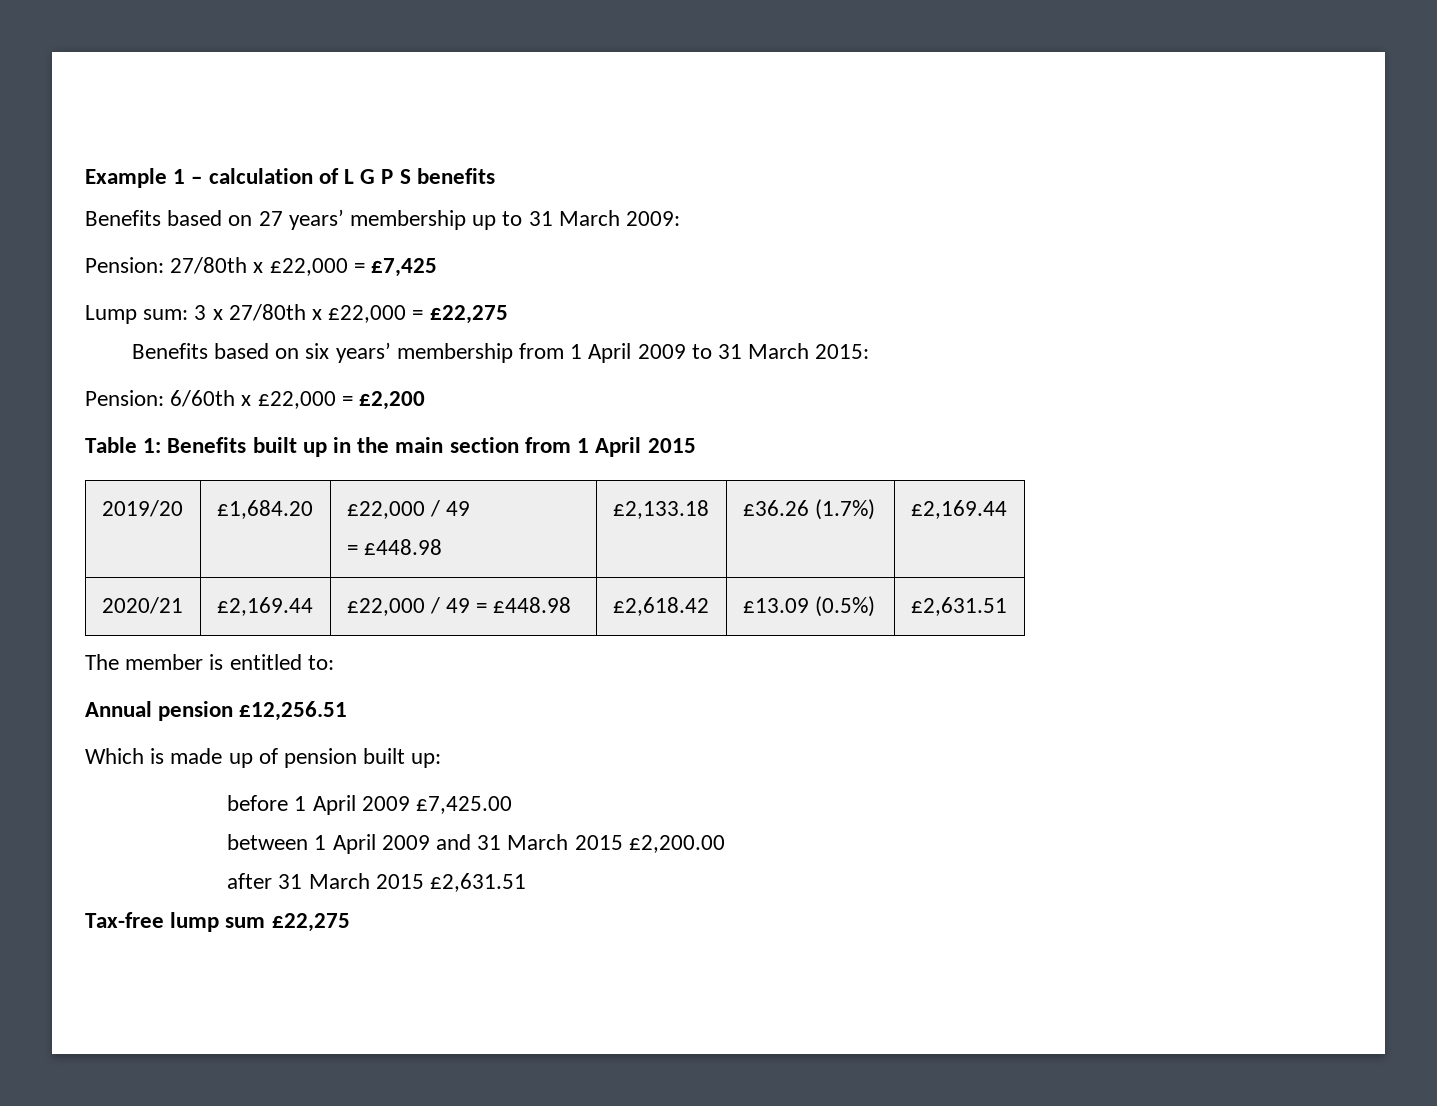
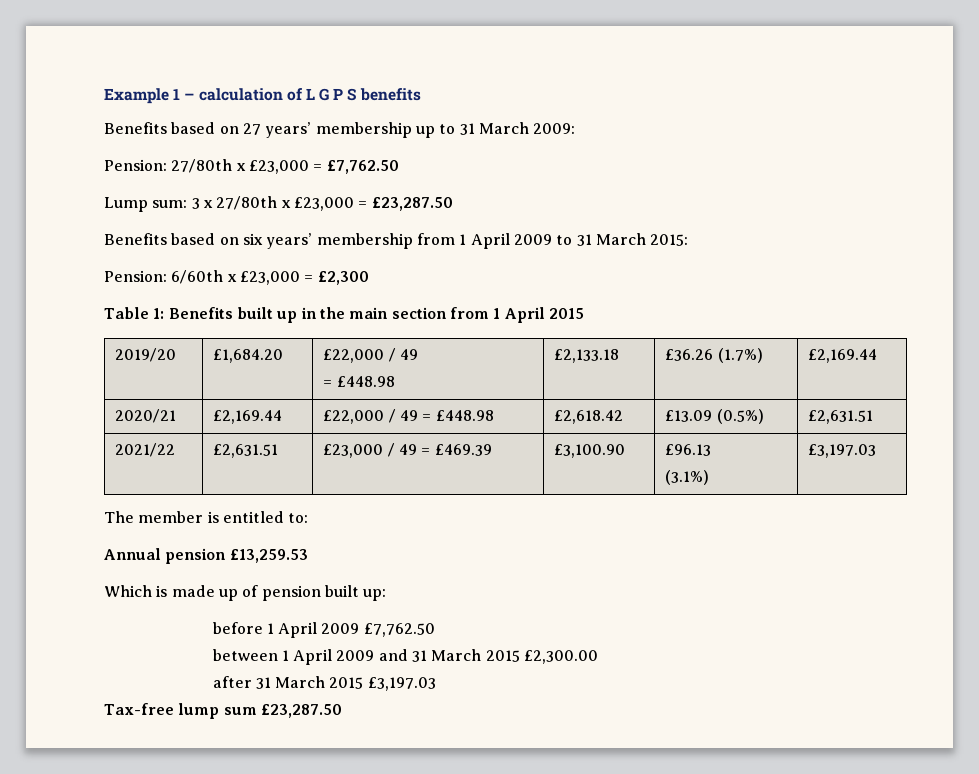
[269,258,438,277] £22,000 = £7,425 -> [248,160,399,174] £23,000 = £7,762.50
[328,305,508,324] £22,000 = £22,275 -> [293,197,453,211] £23,000 = £23,287.50
[257,391,426,410] £22,000 = £2,200 -> [239,271,369,285] £23,000 = £2,300
(1007, 606) none -> [115,443,176,457] [213,444,279,458] [323,443,492,458] [554,444,626,458] [665,444,712,456] [665,470,710,485] [808,444,877,458] // 2021/22 | £2,631.51 | £23,000 / 49 = £469.39 | £3,100.90 | £96.13 // (3.1%) | £3,197.03
[239,701,348,721] £12,256.51 -> [229,549,308,563] £13,259.53
[415,796,512,814] £7,425.00 -> [363,623,435,637] £7,762.50
[628,835,725,853] £2,200.00 -> [524,650,599,664] £2,300.00
[429,873,526,892] £2,631.51 -> [367,677,436,691] £3,197.03
[271,913,350,932] £22,275 -> [260,704,342,718] £23,287.50

